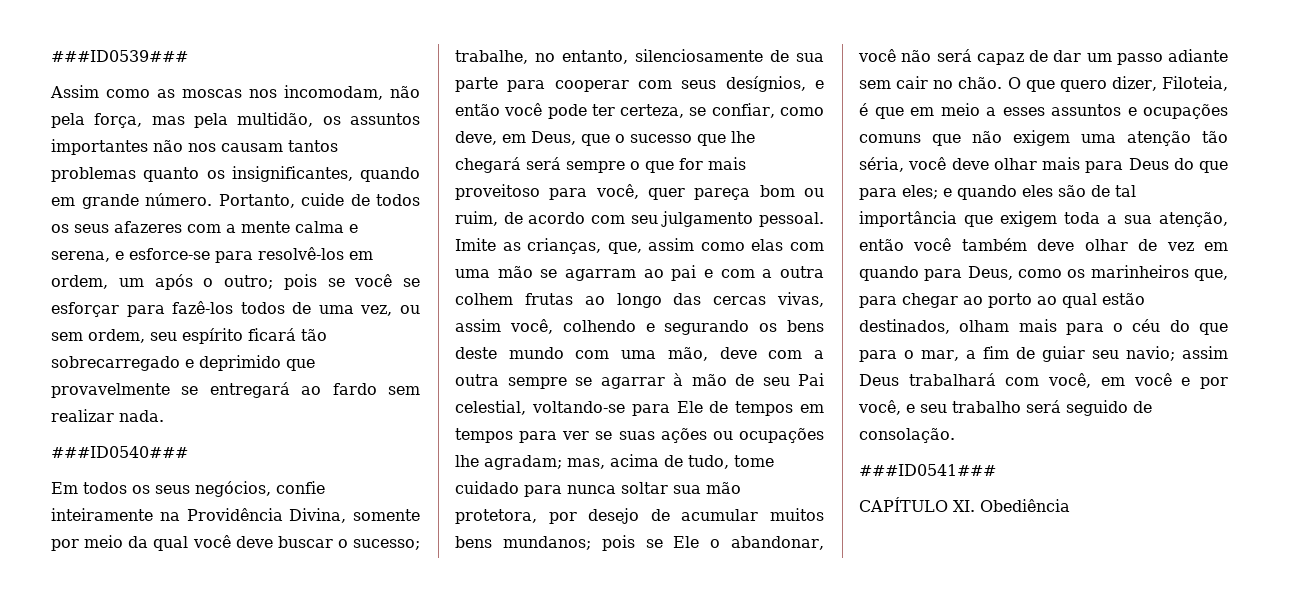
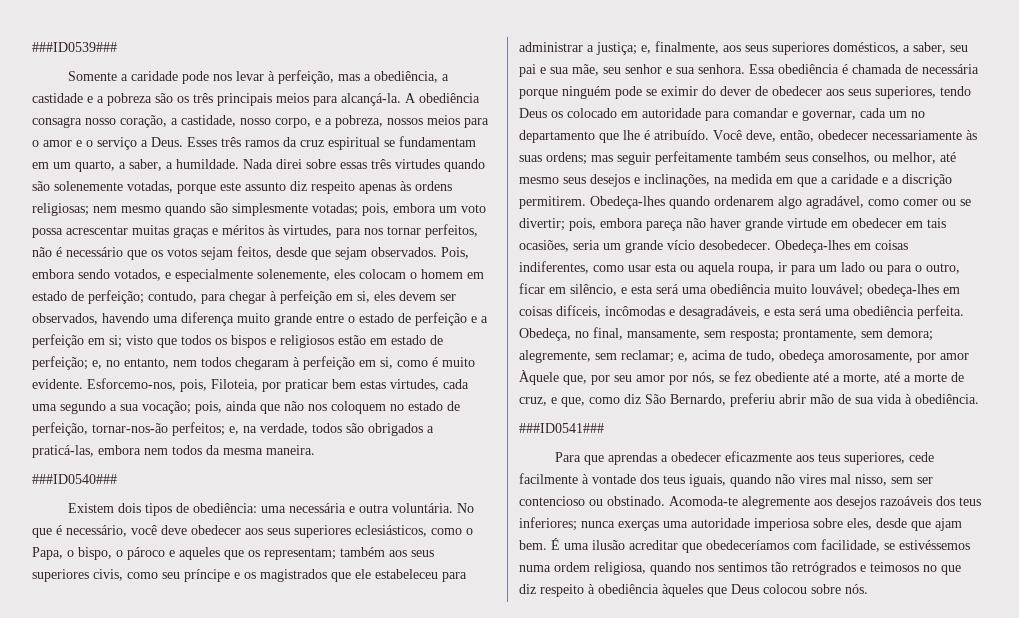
[50,85,420,100] [51,112,420,128] [51,139,338,155] [51,166,420,182] [51,193,420,209] [51,221,358,233] [51,247,373,263] [51,274,420,290] [51,301,420,317] [51,328,327,344] [51,355,315,371] [51,382,420,398] [51,409,164,422] [51,446,188,458] [51,481,325,497] [51,508,420,523] [51,535,420,551] [455,49,824,64] [455,76,824,92] [455,103,824,119] [455,131,755,146] [455,157,746,173] [455,184,824,200] [455,211,824,227] [455,238,824,254] [455,265,824,281] [455,292,824,308] [455,319,824,335] [455,347,824,361] [455,373,824,389] [455,400,824,416] [455,428,824,443] [455,454,774,470] [455,481,741,497] [455,508,824,524] [455,535,825,551] [858,49,1228,65] [859,76,1228,92] [859,103,1228,119] [859,130,1228,146] [859,157,1228,173] [859,185,1136,200] [859,211,1228,227] [859,238,1228,251] [859,265,1228,281] [859,293,1145,308] [859,319,1228,335] [859,346,1228,362] [859,373,1228,389] [858,400,1152,416] [859,428,955,443] [859,464,996,476] [859,497,1070,512] Assim como as moscas nos incomodam, não pela força, mas pela multidão, os assuntos importantes não nos causam tantos problemas quanto os insignificantes, quando em grande número. Portanto, cuide de todos os seus afazeres com a mente calma e serena, e esforce-se para resolvê-los em ordem, um após o outro; pois se você se esforçar para fazê-los todos de uma vez, ou sem ordem, seu espírito ficará tão sobrecarregado e deprimido que provavelmente se entregará ao fardo sem realizar nada. // ###ID0540### // Em todos os seus negócios, confie inteiramente na Providência Divina, somente por meio da qual você deve buscar o sucesso; trabalhe, no entanto, silenciosamente de sua parte para cooperar com seus desígnios, e então você pode ter certeza, se confiar, como deve, em Deus, que o sucesso que lhe chegará será sempre o que for mais proveitoso para você, quer pareça bom ou ruim, de acordo com seu julgamento pessoal. Imite as crianças, que, assim como elas com uma mão se agarram ao pai e com a outra colhem frutas ao longo das cercas vivas, assim você, colhendo e segurando os bens deste mundo com uma mão, deve com a outra sempre se agarrar à mão de seu Pai celestial, voltando-se para Ele de tempos em tempos para ver se suas ações ou ocupações lhe agradam; mas, acima de tudo, tome cuidado para nunca soltar sua mão protetora, por desejo de acumular muitos bens mundanos; pois se Ele o abandonar, você não será capaz de dar um passo adiante sem cair no chão. O que quero dizer, Filoteia, é que em meio a esses assuntos e ocupações comuns que não exigem uma atenção tão séria, você deve olhar mais para Deus do que para eles; e quando eles são de tal importância que exigem toda a sua atenção, então você também deve olhar de vez em quando para Deus, como os marinheiros que, para chegar ao porto ao qual estão destinados, olham mais para o céu do que para o mar, a fim de guiar seu navio; assim Deus trabalhará com você, em você e por você, e seu trabalho será seguido de consolação. // ###ID0541### // CAPÍTULO XI. Obediência -> [68,70,450,84] [32,93,480,106] [32,115,489,128] [32,136,476,150] [32,159,485,172] [32,181,452,194] [32,203,486,216] [32,224,478,238] [32,246,469,260] [32,269,484,282] [32,290,456,304] [32,312,488,326] [32,334,443,348] [32,356,475,370] [32,378,469,392] [32,401,460,414] [32,422,434,436] [32,445,315,458] [32,474,117,484] [68,503,475,516] [32,525,473,538] [32,547,434,560] [32,569,467,582] [519,41,968,55] [519,64,979,77] [519,86,971,99] [519,108,925,121] [519,130,977,143] [519,151,956,165] [519,174,952,187] [519,196,971,209] [519,218,946,231] [519,240,908,253] [519,261,960,275] [519,283,960,297] [519,305,964,319] [519,327,933,341] [519,350,969,363] [519,370,964,385] [519,393,979,407] [519,423,604,433] [555,451,935,465] [519,473,933,487] [519,496,981,509] [519,517,962,531] [519,538,970,553] [519,562,961,575] [519,584,868,597] Somente a caridade pode nos levar à perfeição, mas a obediência, a castidade e a pobreza são os três principais meios para alcançá-la. A obediência consagra nosso coração, a castidade, nosso corpo, e a pobreza, nossos meios para o amor e o serviço a Deus. Esses três ramos da cruz espiritual se fundamentam em um quarto, a saber, a humildade. Nada direi sobre essas três virtudes quando são solenemente votadas, porque este assunto diz respeito apenas às ordens religiosas; nem mesmo quando são simplesmente votadas; pois, embora um voto possa acrescentar muitas graças e méritos às virtudes, para nos tornar perfeitos, não é necessário que os votos sejam feitos, desde que sejam observados. Pois, embora sendo votados, e especialmente solenemente, eles colocam o homem em estado de perfeição; contudo, para chegar à perfeição em si, eles devem ser observados, havendo uma diferença muito grande entre o estado de perfeição e a perfeição em si; visto que todos os bispos e religiosos estão em estado de perfeição; e, no entanto, nem todos chegaram à perfeição em si, como é muito evidente. Esforcemo-nos, pois, Filoteia, por praticar bem estas virtudes, cada uma segundo a sua vocação; pois, ainda que não nos coloquem no estado de perfeição, tornar-nos-ão perfeitos; e, na verdade, todos são obrigados a praticá-las, embora nem todos da mesma maneira. // ###ID0540### // Existem dois tipos de obediência: uma necessária e outra voluntária. No que é necessário, você deve obedecer aos seus superiores eclesiásticos, como o Papa, o bispo, o pároco e aqueles que os representam; também aos seus superiores civis, como seu príncipe e os magistrados que ele estabeleceu para administrar a justiça; e, finalmente, aos seus superiores domésticos, a saber, seu pai e sua mãe, seu senhor e sua senhora. Essa obediência é chamada de necessária porque ninguém pode se eximir do dever de obedecer aos seus superiores, tendo Deus os colocado em autoridade para comandar e governar, cada um no departamento que lhe é atribuído. Você deve, então, obedecer necessariamente às suas ordens; mas seguir perfeitamente também seus conselhos, ou melhor, até mesmo seus desejos e inclinações, na medida em que a caridade e a discrição permitirem. Obedeça-lhes quando ordenarem algo agradável, como comer ou se divertir; pois, embora pareça não haver grande virtude em obedecer em tais ocasiões, seria um grande vício desobedecer. Obedeça-lhes em coisas indiferentes, como usar esta ou aquela roupa, ir para um lado ou para o outro, ficar em silêncio, e esta será uma obediência muito louvável; obedeça-lhes em coisas difíceis, incômodas e desagradáveis, e esta será uma obediência perfeita. Obedeça, no final, mansamente, sem resposta; prontamente, sem demora; alegremente, sem reclamar; e, acima de tudo, obedeça amorosamente, por amor Àquele que, por seu amor por nós, se fez obediente até a morte, até a morte de cruz, e que, como diz São Bernardo, preferiu abrir mão de sua vida à obediência. // ###ID0541### // Para que aprendas a obedecer eficazmente aos teus superiores, cede facilmente à vontade dos teus iguais, quando não vires mal nisso, sem ser contencioso ou obstinado. Acomoda-te alegremente aos desejos razoáveis dos teus inferiores; nunca exerças uma autoridade imperiosa sobre eles, desde que ajam bem. É uma ilusão acreditar que obedeceríamos com facilidade, se estivéssemos numa ordem religiosa, quando nos sentimos tão retrógrados e teimosos no que diz respeito à obediência àqueles que Deus colocou sobre nós.

